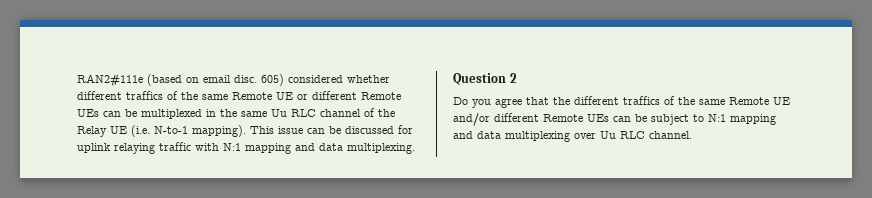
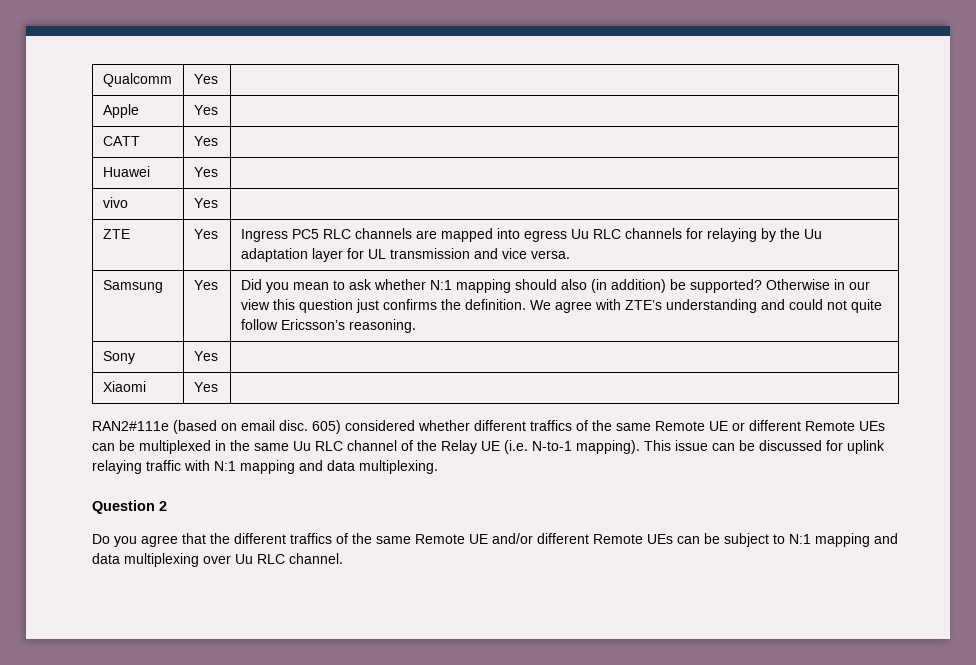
(77, 80) none -> [102,73,172,87] [193,74,218,84] [102,104,139,118] [193,105,218,115] [102,136,140,146] [193,136,218,146] [102,166,150,177] [193,167,218,177] [102,197,128,208] [193,198,218,208] [102,229,130,239] [193,229,218,239] [240,228,822,242] [240,248,570,262] [102,280,163,293] [193,280,218,290] [240,279,870,293] [240,299,882,313] [240,319,416,333] [102,351,135,364] [193,351,218,361] [102,381,146,392] [193,382,218,392] Qualcomm | Yes | // Apple | Yes | // CATT | Yes | // Huawei | Yes | // vivo | Yes | // ZTE | Yes | Ingress PC5 RLC channels are mapped into egress Uu RLC channels for relaying by the Uu adaptation layer for UL transmission and vice versa. // Samsung | Yes | Did you mean to ask whether N:1 mapping should also (in addition) be supported? Otherwise in our view this question just confirms the definition. We agree with ZTE’s understanding and could not quite follow Ericsson’s reasoning. // Sony | Yes | // Xiaomi | Yes | //

